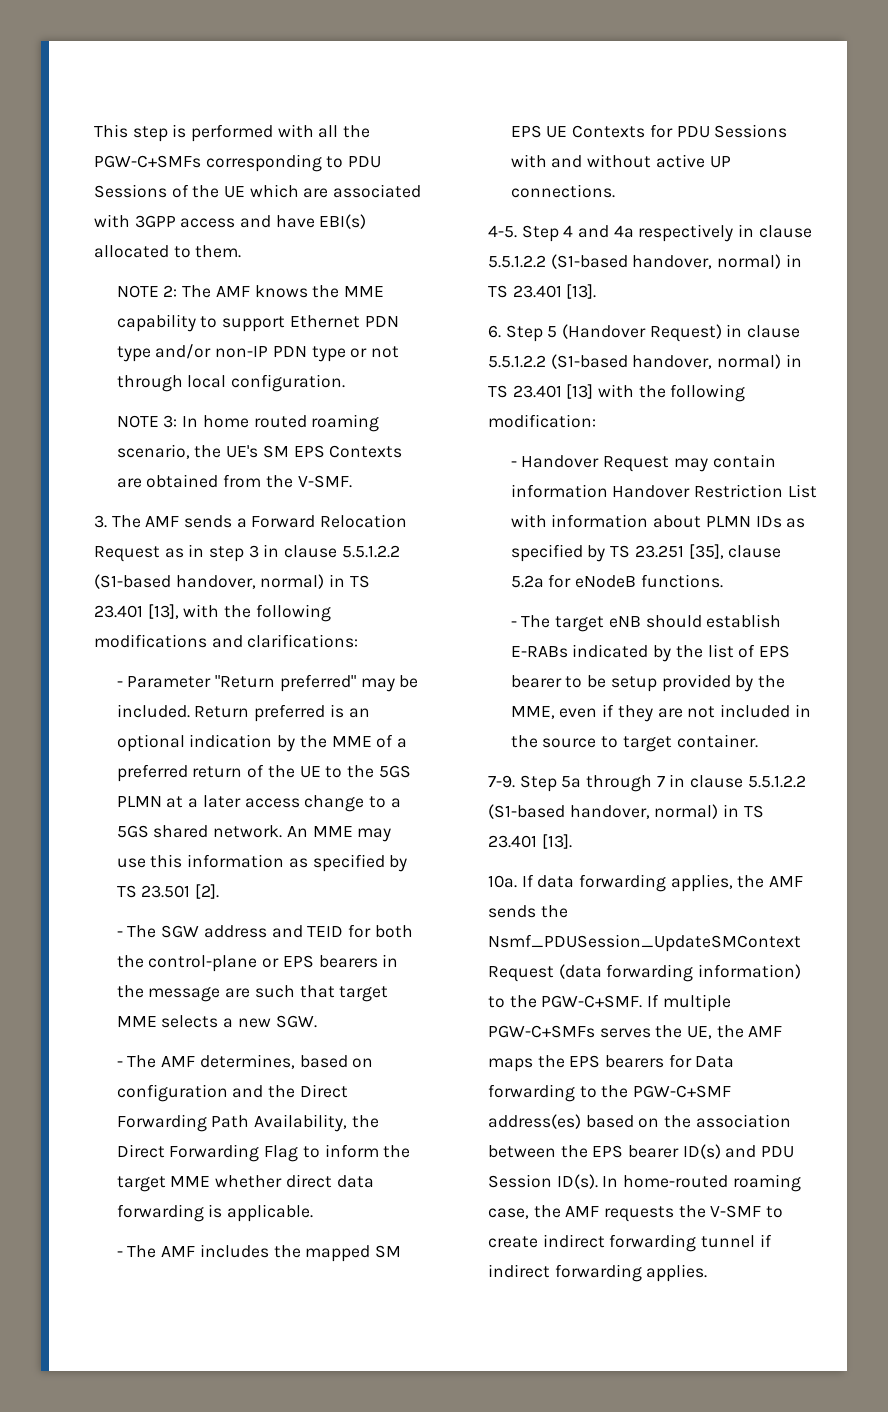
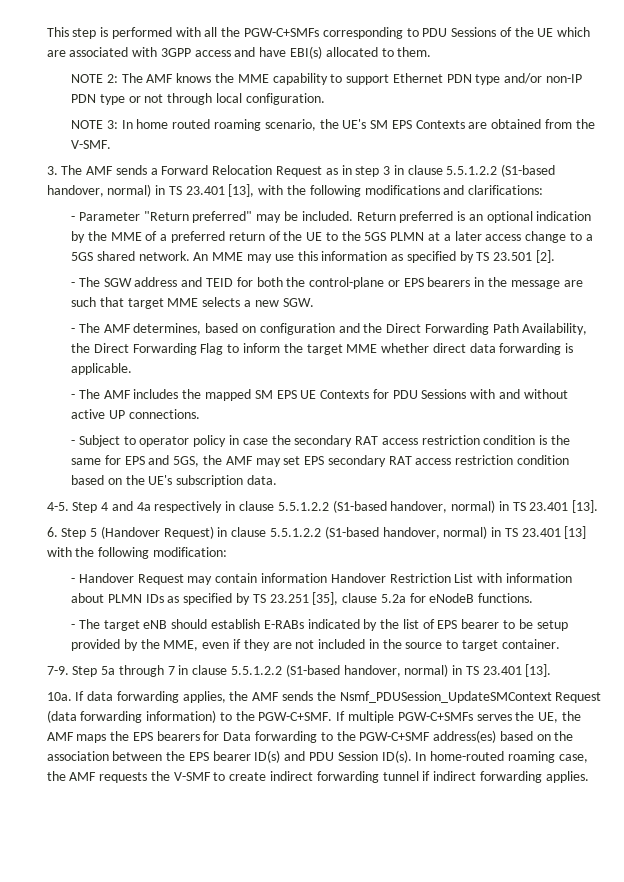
(615, 191) none -> [71,435,570,447] [71,455,569,467] [71,475,277,487] // - Subject to operator policy in case the secondary RAT access restriction condition is the same for EPS and 5GS, the AMF may set EPS secondary RAT access restriction condition based on the UE's subscription data.

